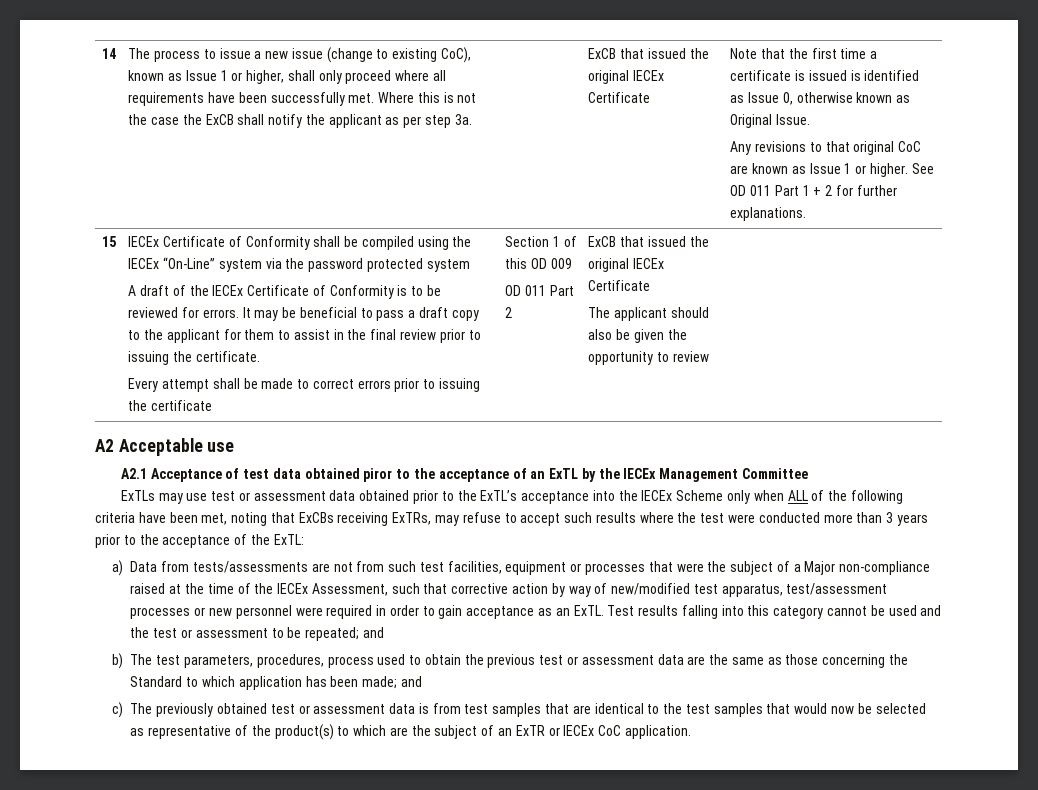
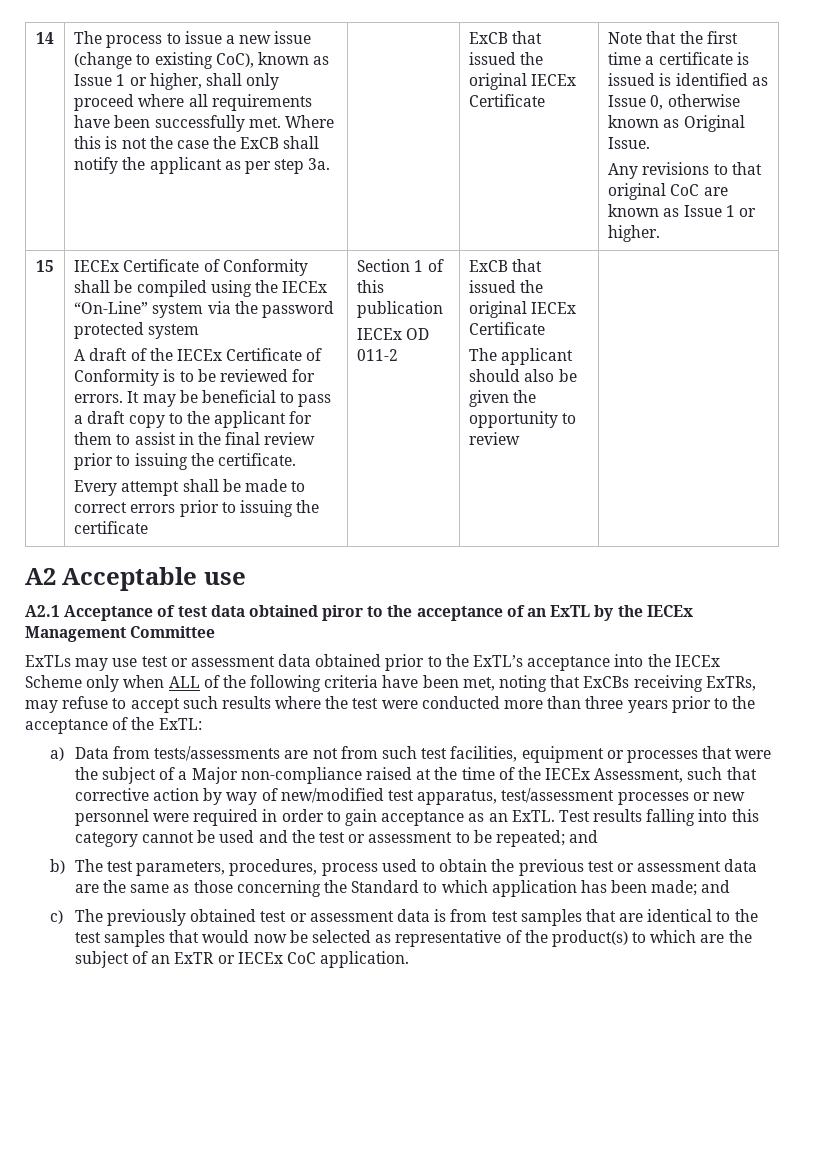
[911,163,934,174] [730,185,897,196] [730,207,807,221] See OD 011 Part 1 + 2 for further explanations. -> (661, 233) none
[530,258,572,269] [505,285,574,296] [505,307,513,318] OD 009 // OD 011 Part 2 -> [357,301,444,318] [357,328,430,340] [357,349,399,361] publication // IECEx OD 011-2
[886,512,894,523] 3 -> [585,696,624,709] three

